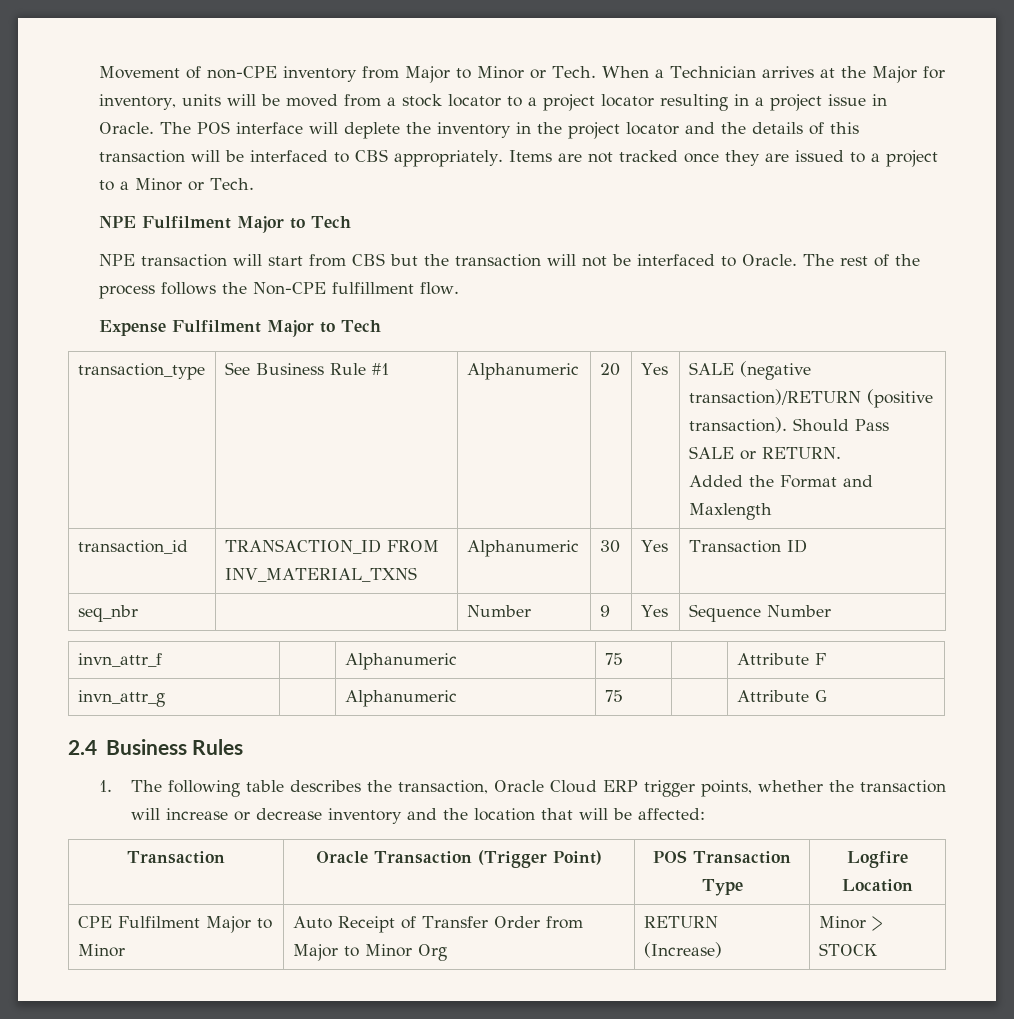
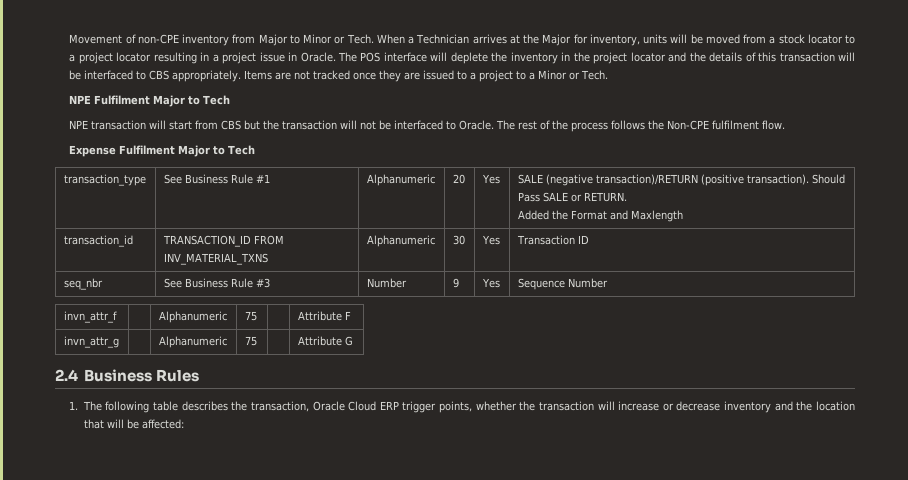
[332,282,415,294] fulfillment -> [712,120,760,130] fulfilment
(138, 613) none -> [163,278,270,288] See Business Rule #3
[127,851,226,864] [316,850,602,868] [653,850,792,864] [701,879,743,896] [847,851,908,868] [842,879,913,892] [77,916,272,933] [77,944,125,957] [292,916,583,933] [292,944,447,961] [643,916,718,928] [643,942,722,958] [818,916,882,931] [818,943,878,956] // Transaction | Oracle Transaction (Trigger Point) | POS Transaction Type | Logfire Location // CPE Fulfilment Major to Minor | Auto Receipt of Transfer Order from Major to Minor Org | RETURN (Increase) | Minor > STOCK -> (184, 424) none

